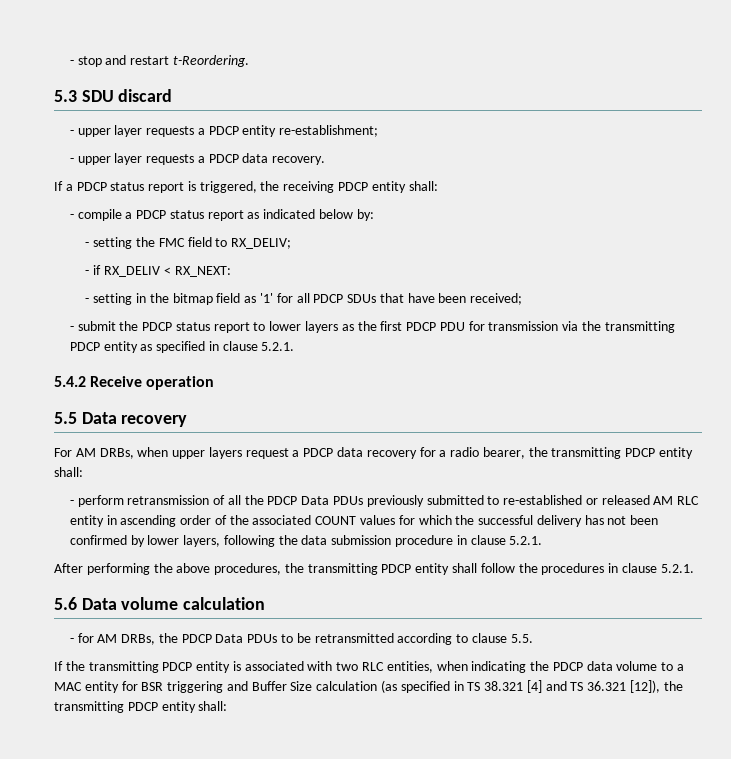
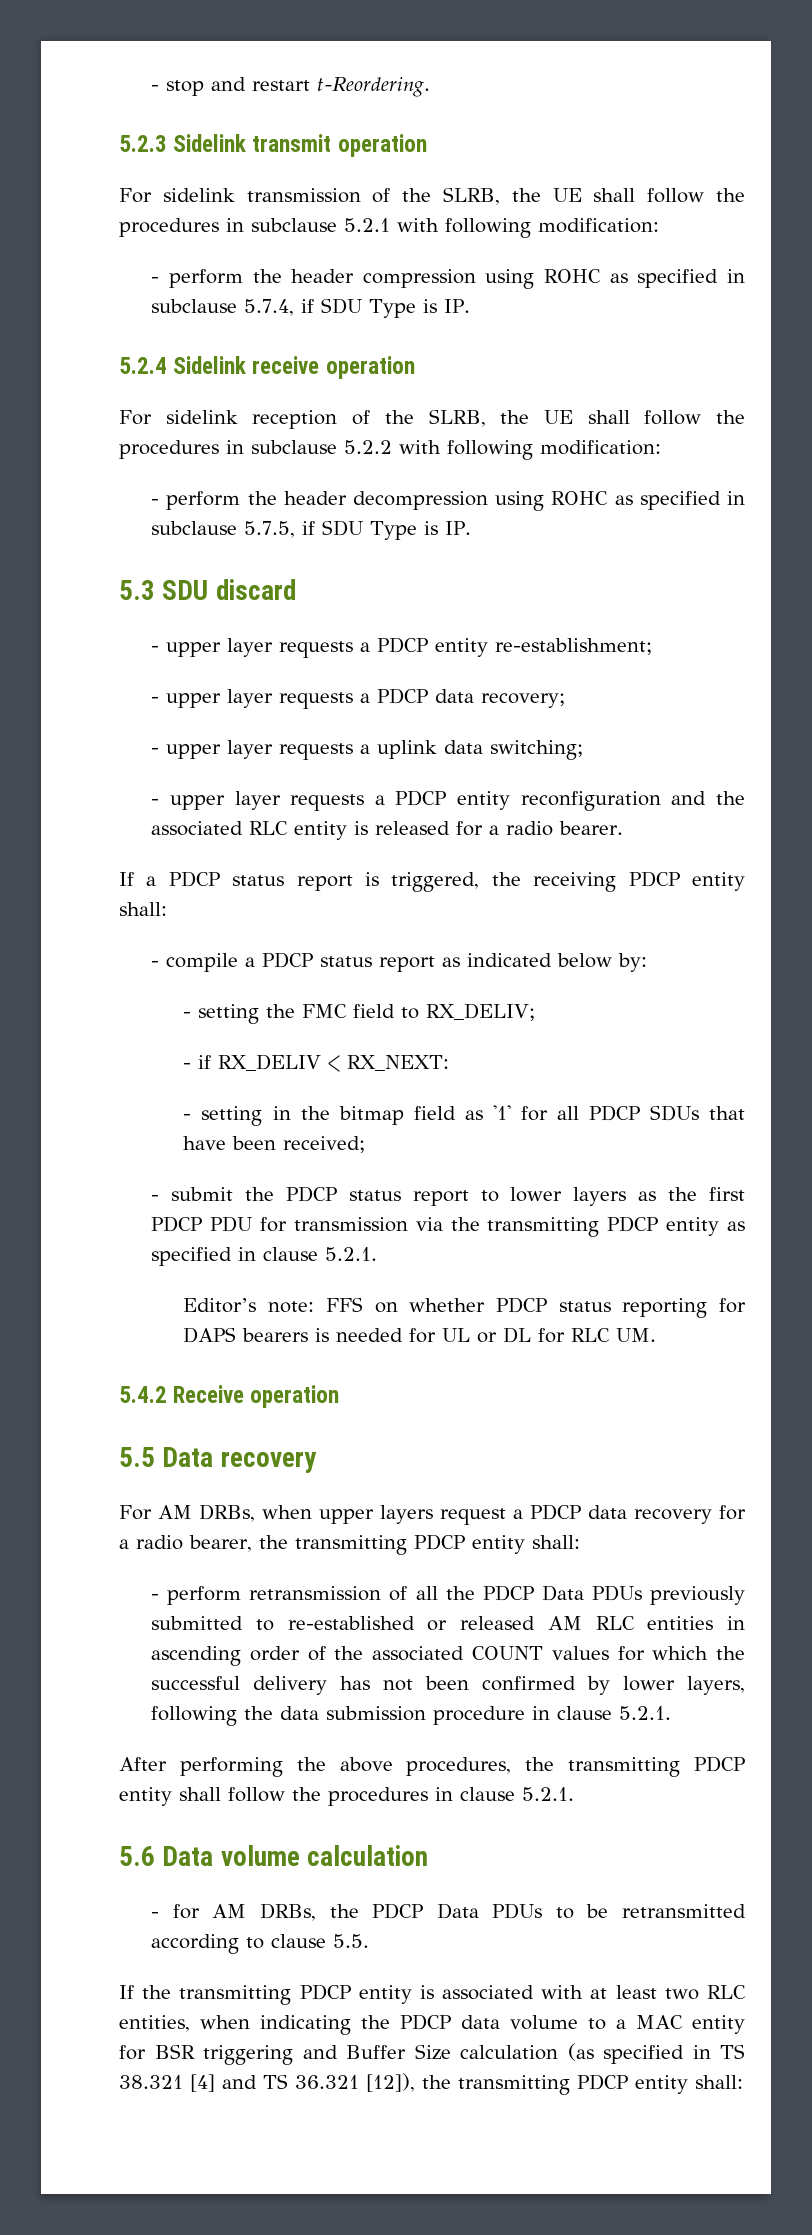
(249, 61) none -> [119,134,427,157] [119,187,745,205] [119,218,659,238] [151,269,746,289] [151,298,471,318] [119,356,415,379] [119,409,745,429] [119,440,661,460] [151,491,746,511] [151,520,472,540] // 5.2.3 Sidelink transmit operation // For sidelink transmission of the SLRB, the UE shall follow the procedures in subclause 5.2.1 with following modification: // - perform the header compression using ROHC as specified in subclause 5.7.4, if SDU Type is IP. // 5.2.4 Sidelink receive operation // For sidelink reception of the SLRB, the UE shall follow the procedures in subclause 5.2.2 with following modification: // - perform the header decompression using ROHC as specified in subclause 5.7.5, if SDU Type is IP.
[272,156,326,165] recovery. -> [481,693,566,708] [151,740,584,760] [151,790,746,811] [151,821,624,840] recovery; // - upper layer requests a uplink data switching; // - upper layer requests a PDCP entity reconfiguration and the associated RLC entity is released for a radio bearer.
(295, 346) none -> [183,1297,747,1318] [183,1327,657,1343] // Editor’s note: FFS on whether PDCP status reporting for DAPS bearers is needed for UL or DL for RLC UM.
[69,515,104,527] entity -> [647,1616,714,1630] entities
(333, 666) none -> [590,1985,657,1999] at least

